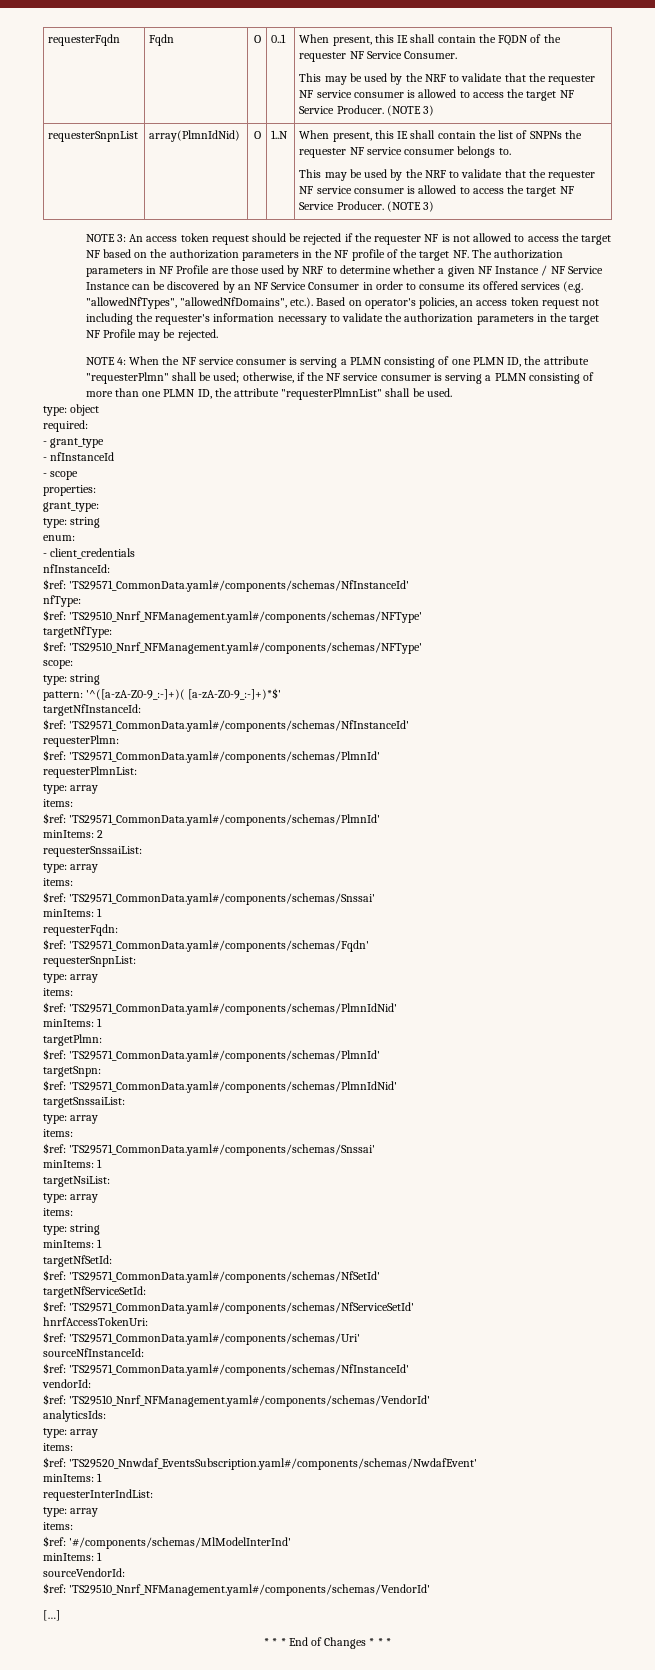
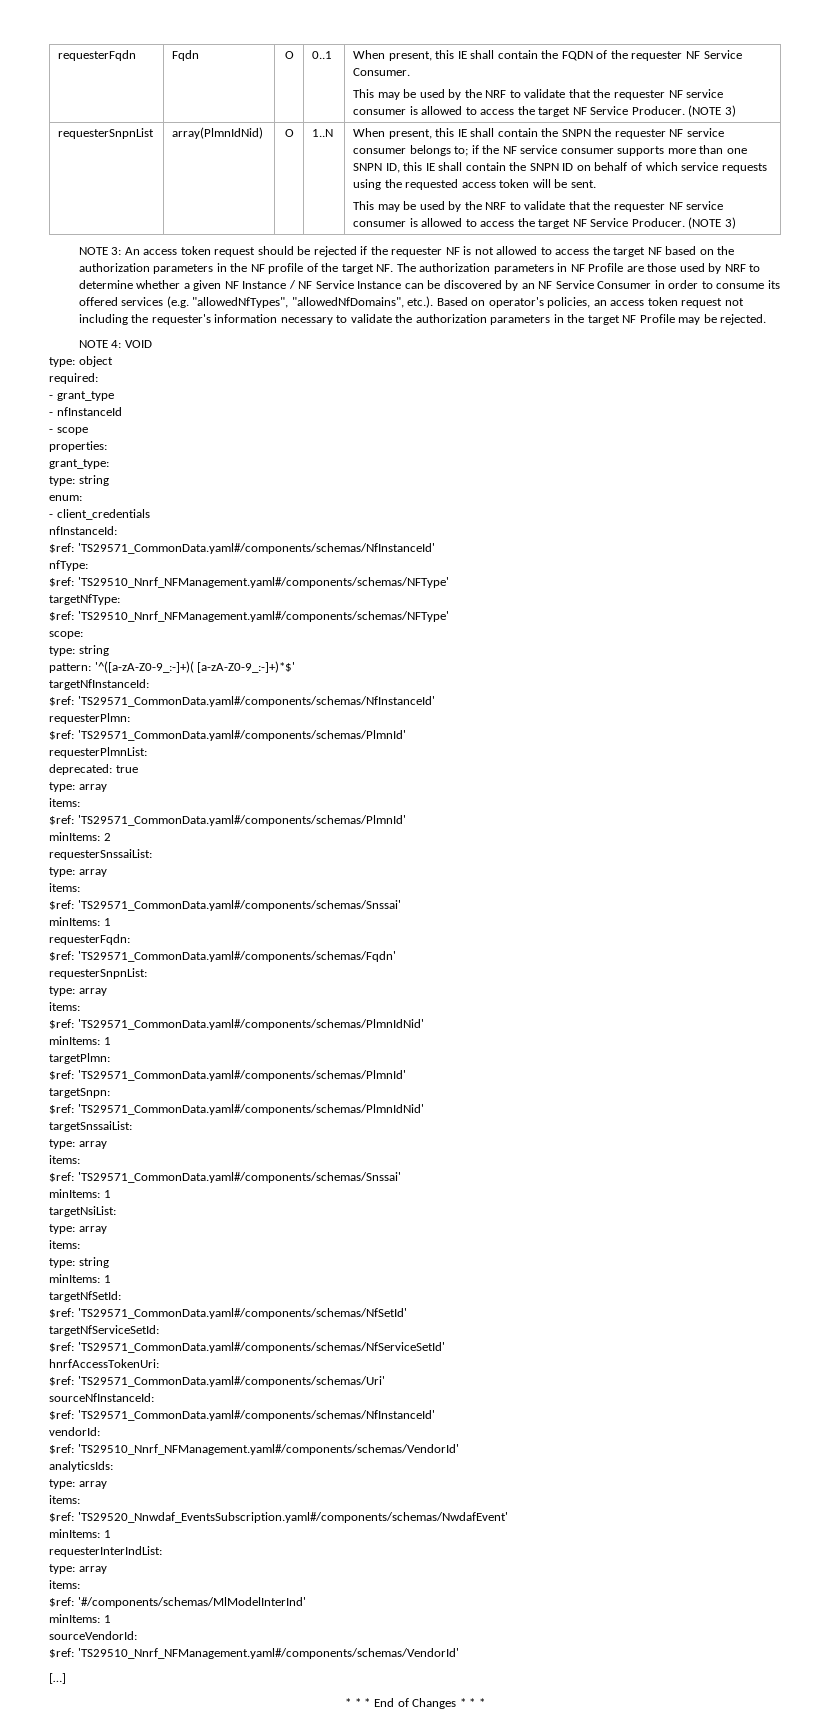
[498,130,562,139] list of SNPNs -> [561,129,591,137] SNPN
[498,148,511,155] to. -> [454,145,747,156] [353,162,767,173] [353,179,596,190] to; if the NF service consumer supports more than one SNPN ID, this IE shall contain the SNPN ID on behalf of which service requests using the requested access token will be sent.
[129,356,589,368] [85,372,595,384] [85,388,452,400] When the NF service consumer is serving a PLMN consisting of one PLMN ID, the attribute "requesterPlmn" shall be used; otherwise, if the NF service consumer is serving a PLMN consisting of more than one PLMN ID, the attribute "requesterPlmnList" shall be used. -> [124,340,152,348] VOID
(137, 772) none -> [49,764,138,775] // deprecated: true

